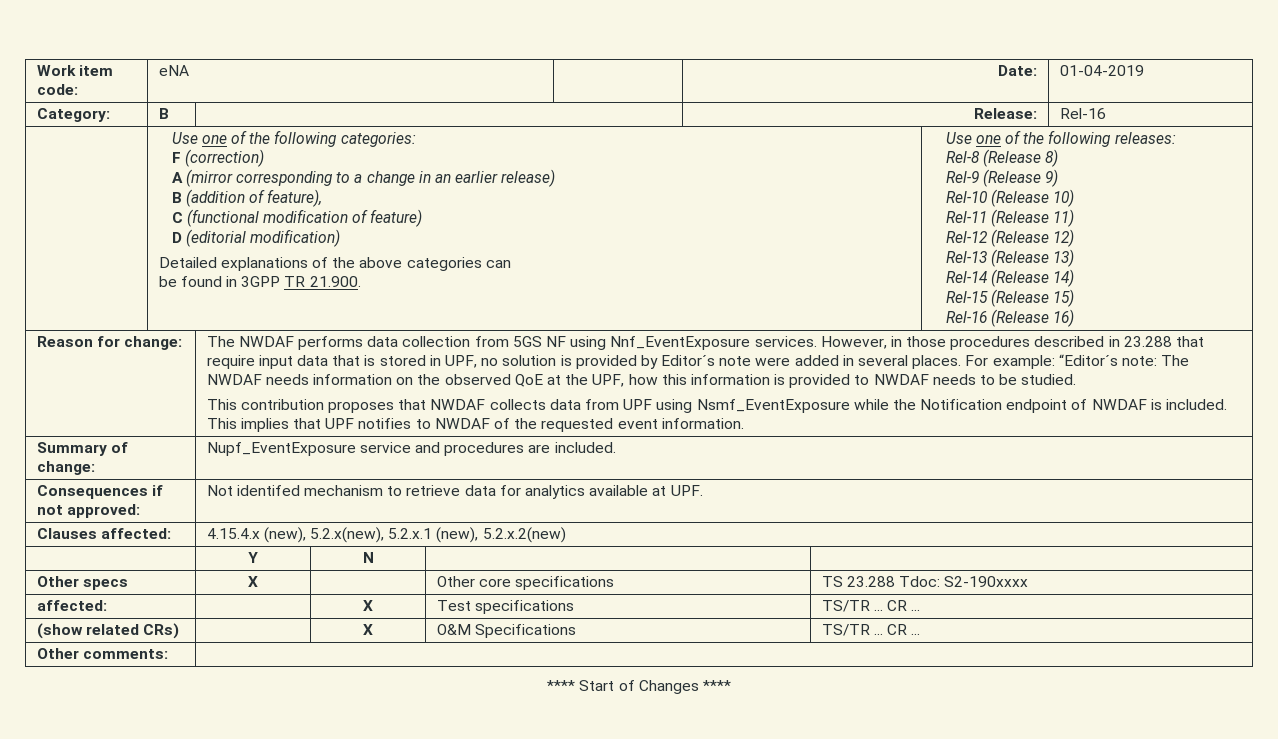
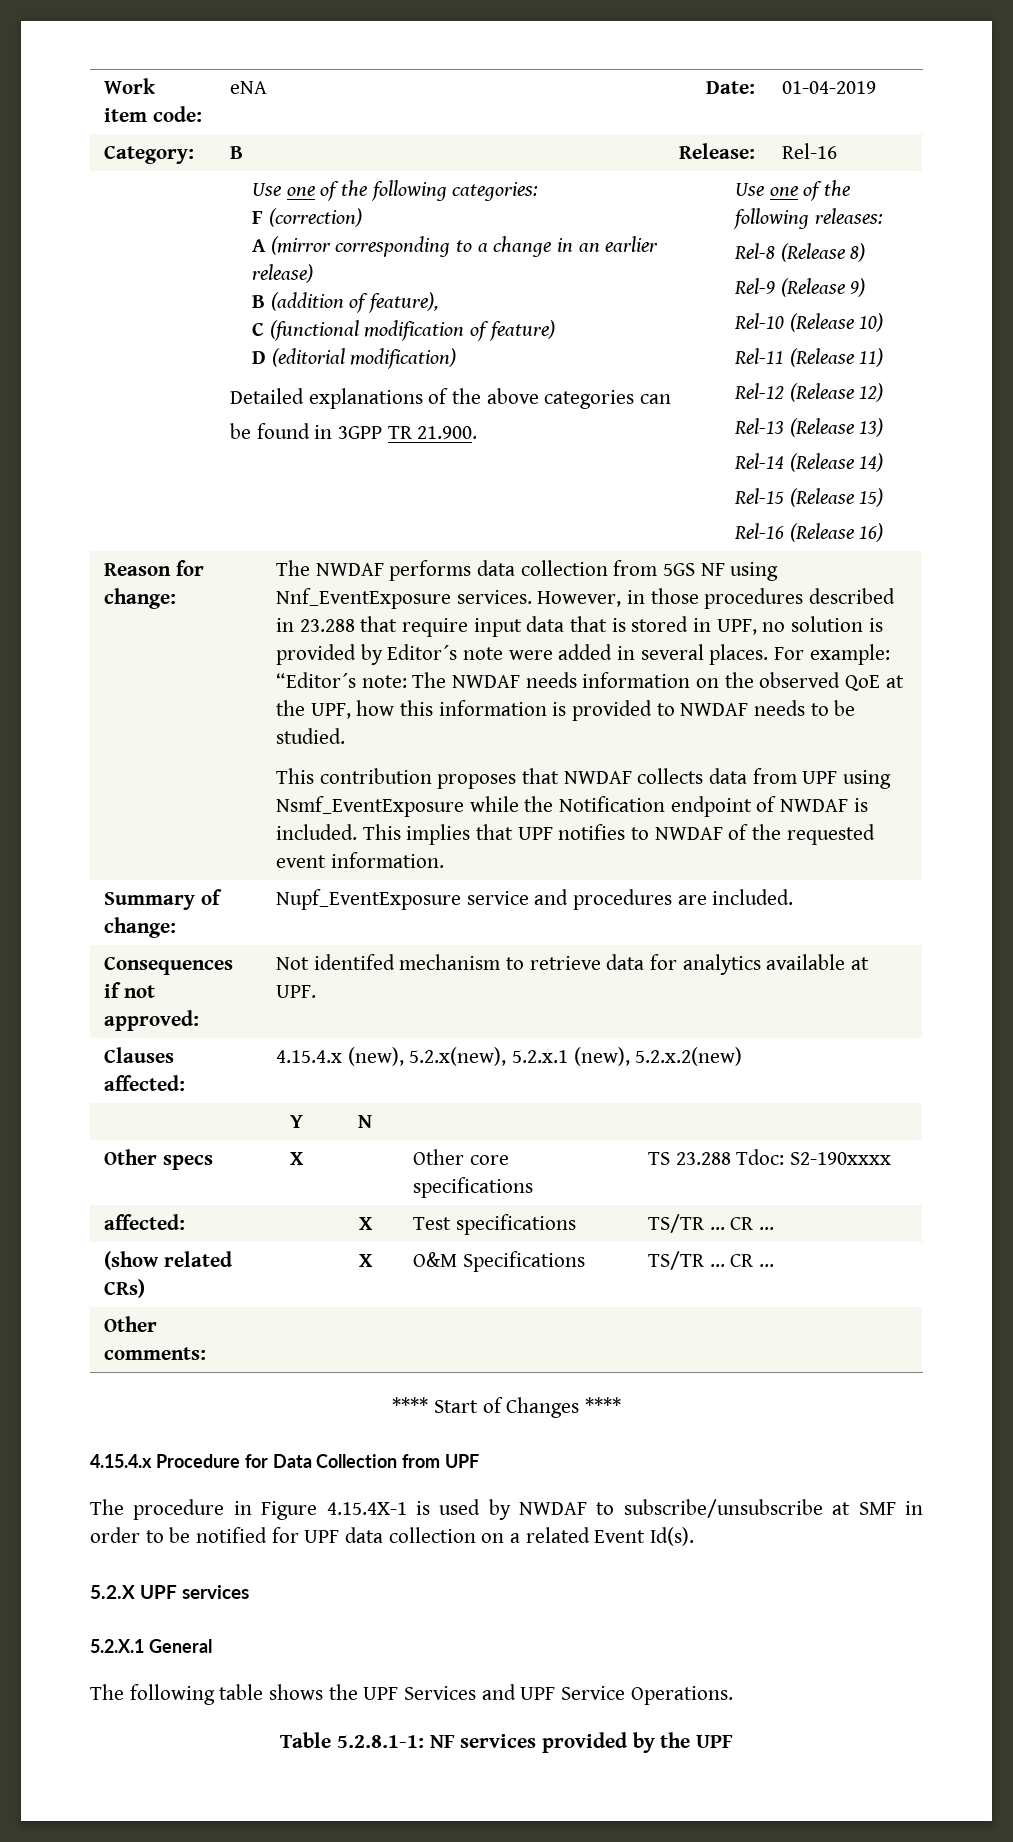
(731, 685) none -> [90,1454,480,1468] [90,1499,923,1520] [90,1527,695,1546] [90,1585,250,1599] [90,1639,212,1653] [90,1684,733,1705] [280,1732,733,1753] // 4.15.4.x Procedure for Data Collection from UPF // The procedure in Figure 4.15.4X-1 is used by NWDAF to subscribe/unsubscribe at SMF in order to be notified for UPF data collection on a related Event Id(s). // 5.2.X UPF services // 5.2.X.1 General // The following table shows the UPF Services and UPF Service Operations. // Table 5.2.8.1-1: NF services provided by the UPF

